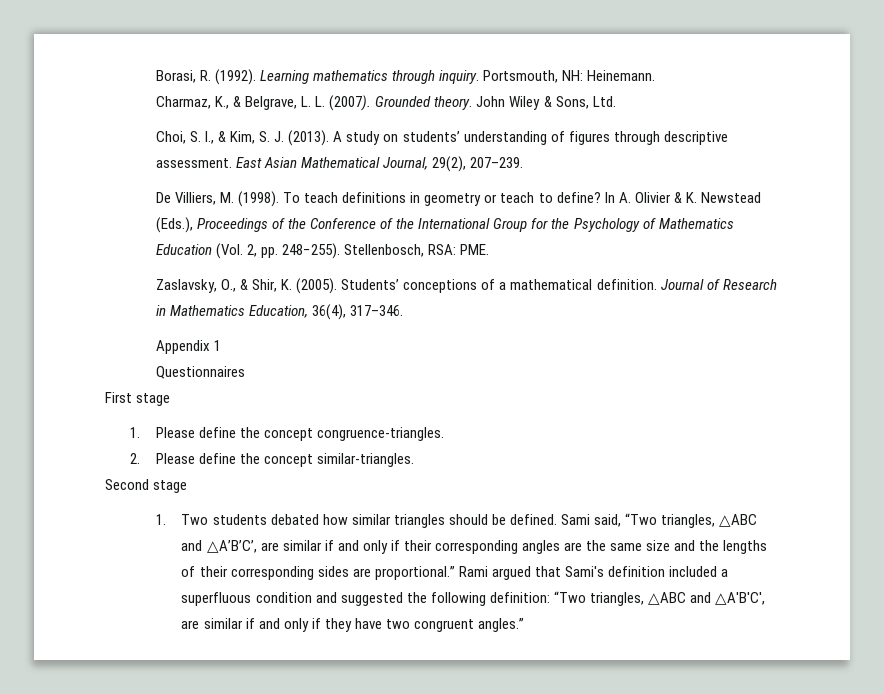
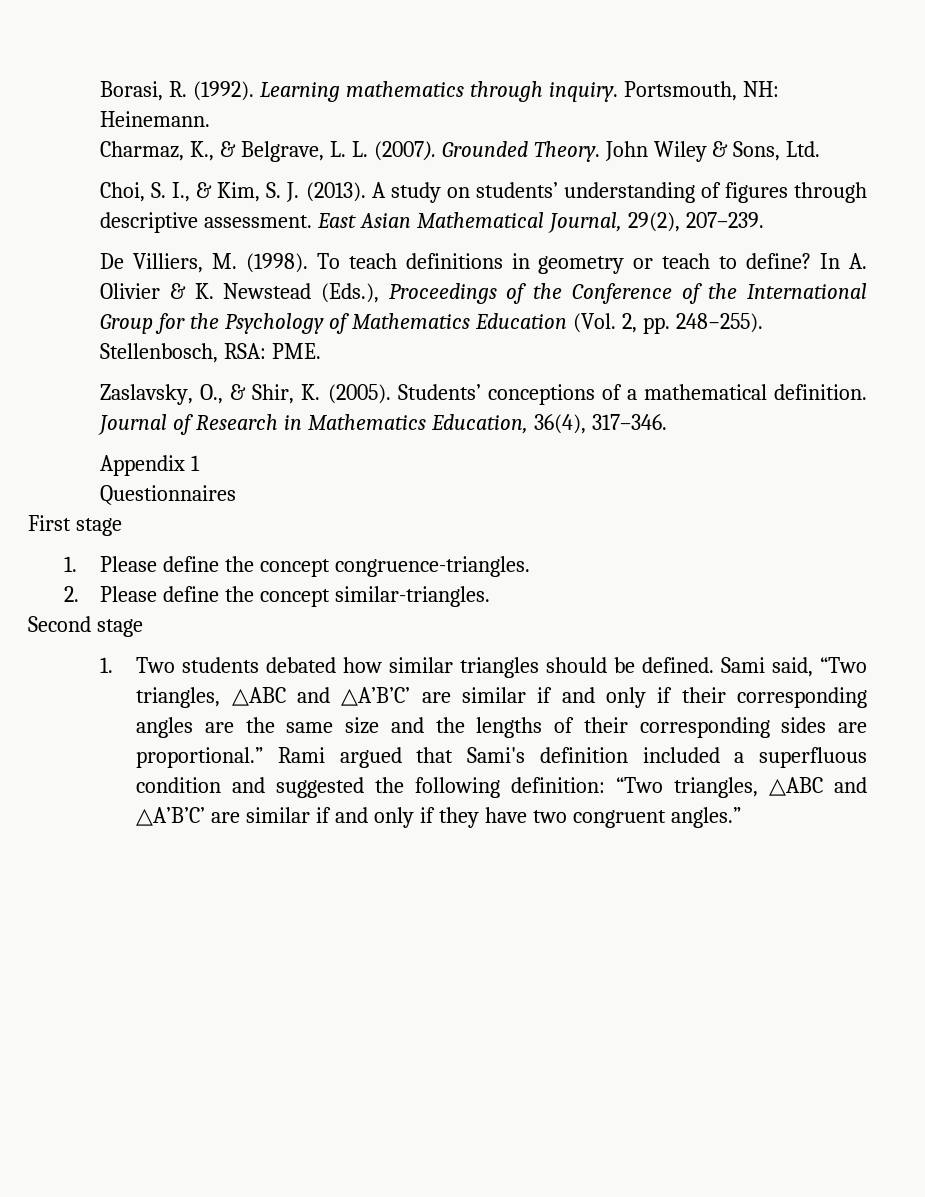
[434,96,473,110] theory. -> [533,141,600,162] Theory.
[206,540,257,553] △A’B’C’, -> [341,687,411,706] △A’B’C’
[715,592,766,605] △A′B′C′, -> [136,807,206,826] △A’B’C’

